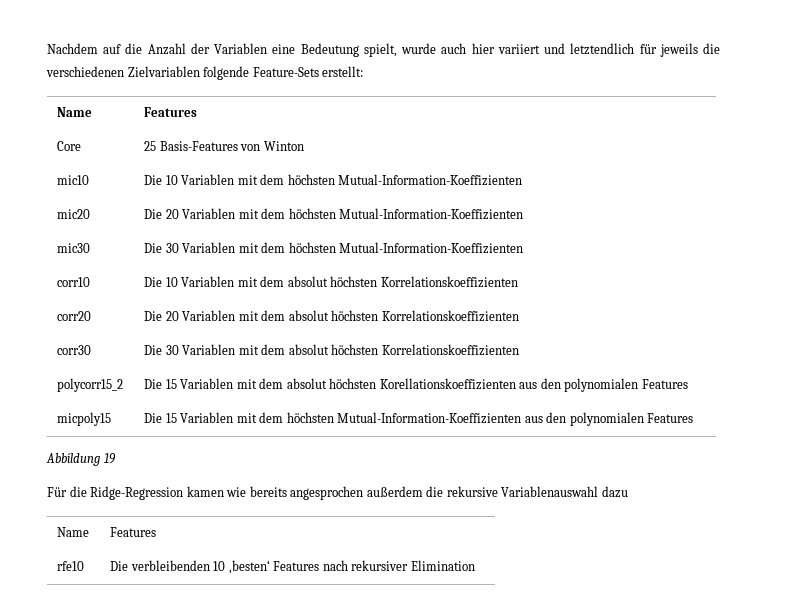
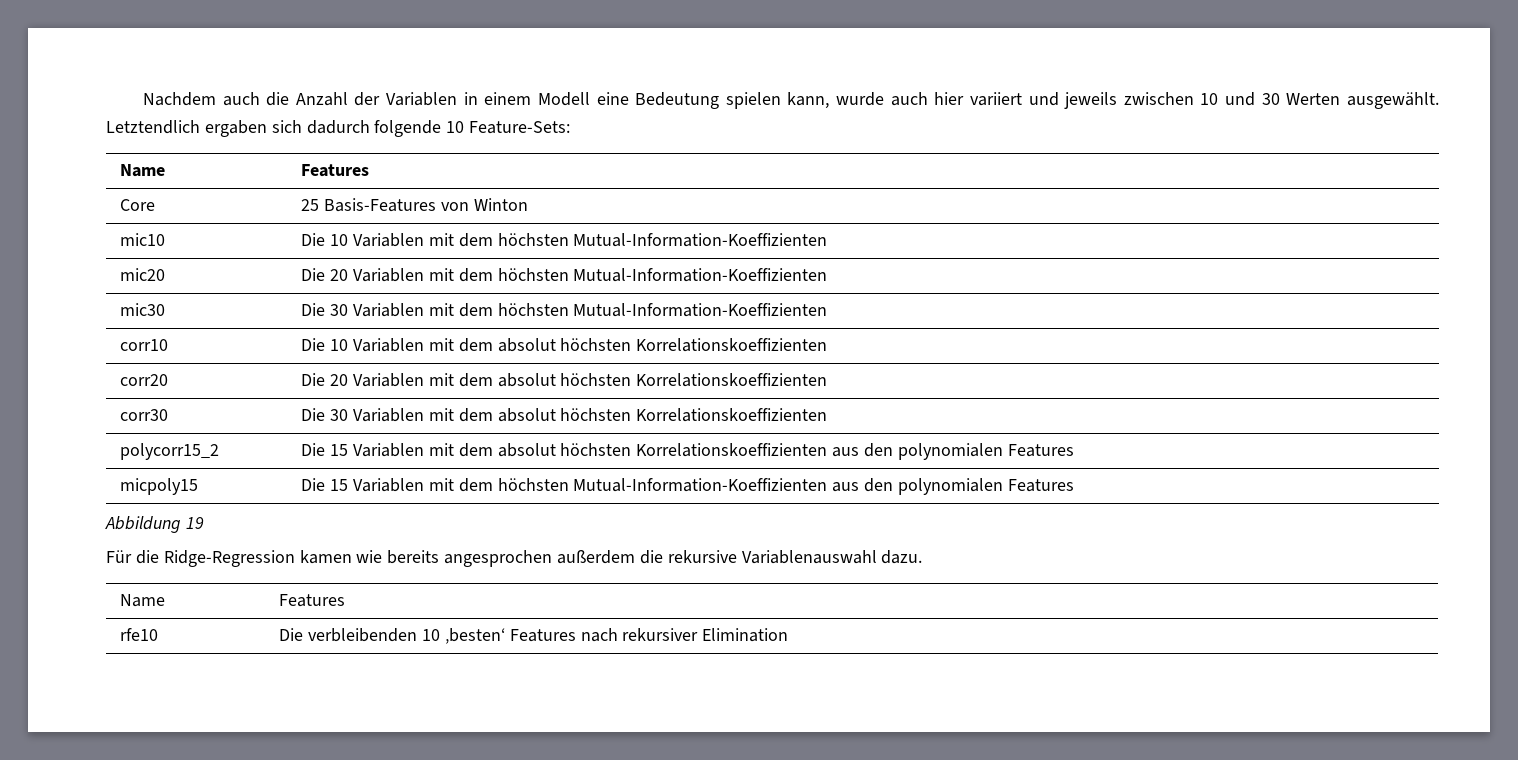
[103,44,122,54] auf -> [222,92,260,106] auch
[272,43,397,57] eine Bedeutung spielt, -> [463,92,830,109] in einem Modell eine Bedeutung spielen kann,
[570,43,721,57] [46,66,364,80] letztendlich für jeweils die verschiedenen Zielvariablen folgende Feature-Sets erstellt: -> [1064,92,1439,109] [106,120,571,137] jeweils zwischen 10 und 30 Werten ausgewählt. Letztendlich ergaben sich dadurch folgende 10 Feature-Sets:
[379,378,516,390] Korellationskoeffizienten -> [636,443,828,457] Korrelationskoeffizienten
[601,486,628,498] dazu -> [881,550,923,564] dazu.

